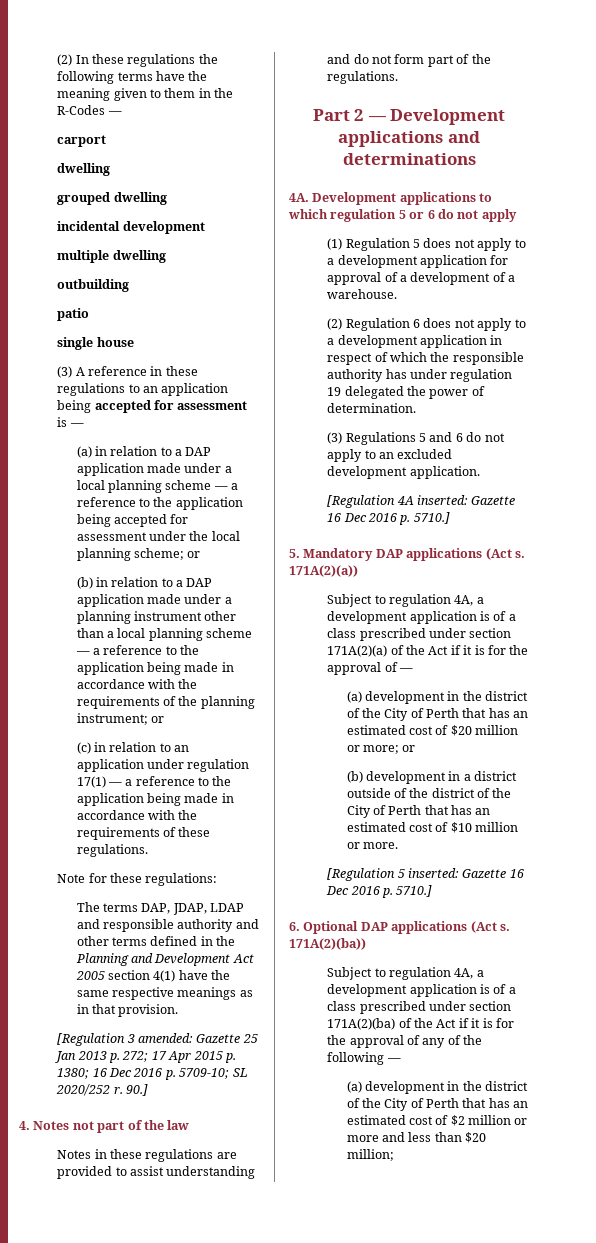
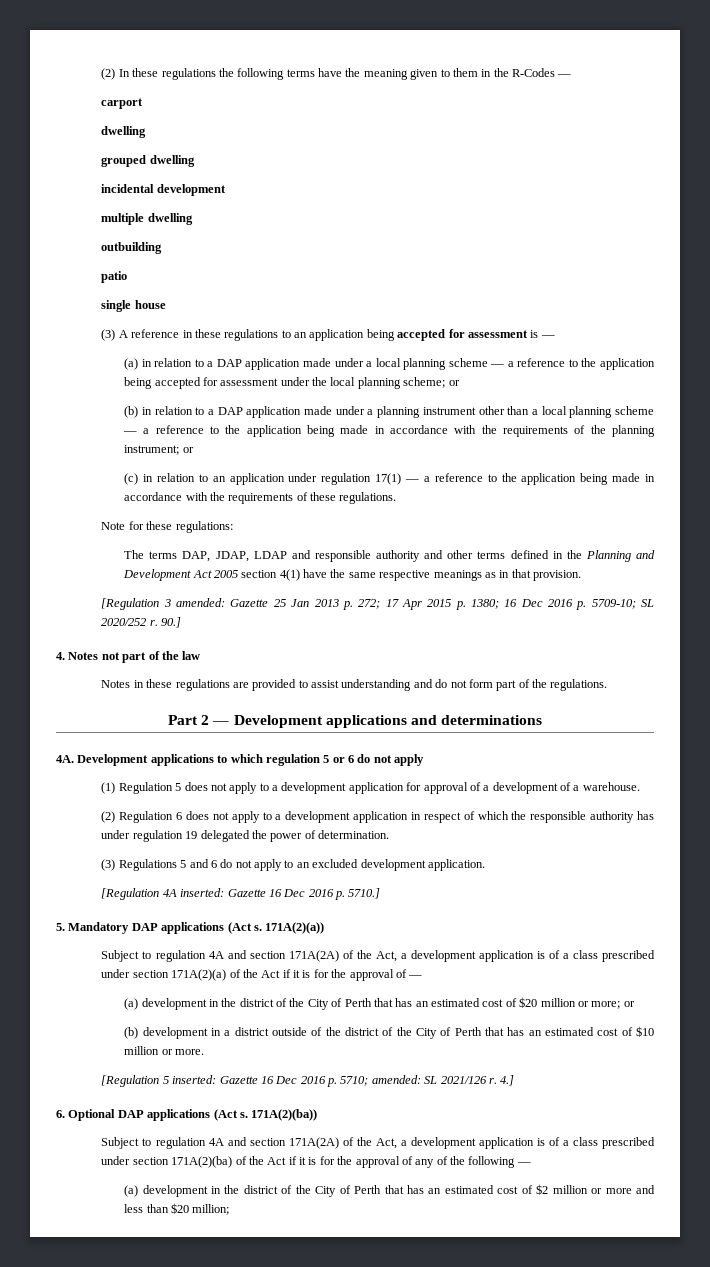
[454,595,474,606] 4A, -> [208,950,397,962] 4A and section 171A(2A) of the Act,
[396,885,433,897] 5710.] -> [340,1075,515,1086] 5710; amended: SL 2021/126 r. 4.]
[454,968,474,979] 4A, -> [208,1137,397,1149] 4A and section 171A(2A) of the Act,

